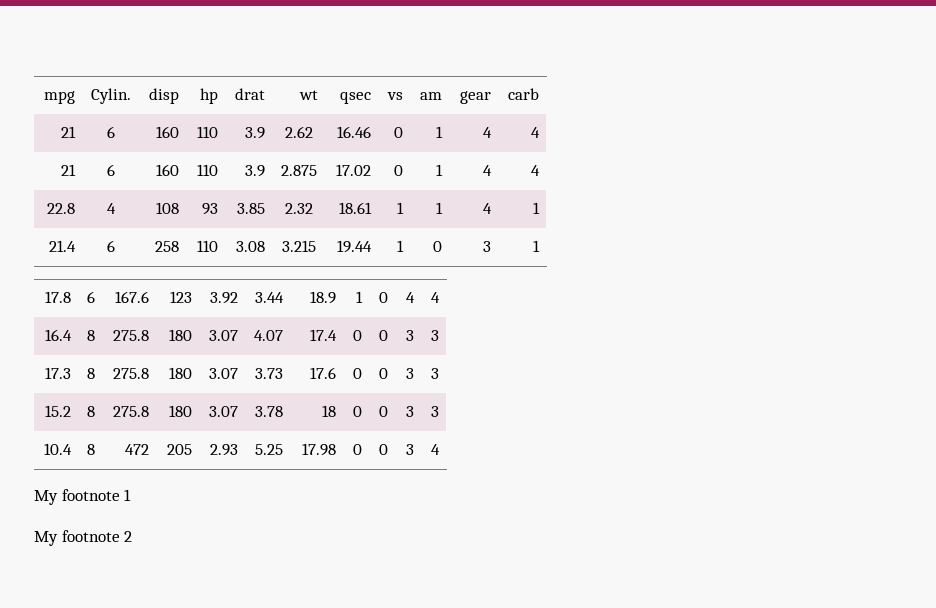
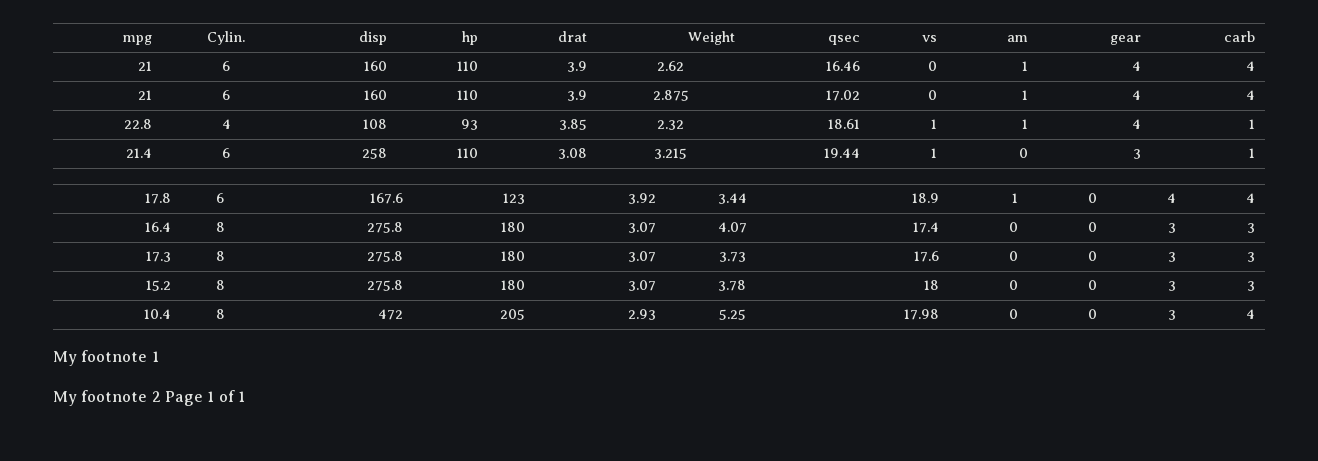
[298,90,318,100] wt -> [688,31,736,45] Weight
(133, 536) none -> [164,390,245,406] Page 1 of 1

